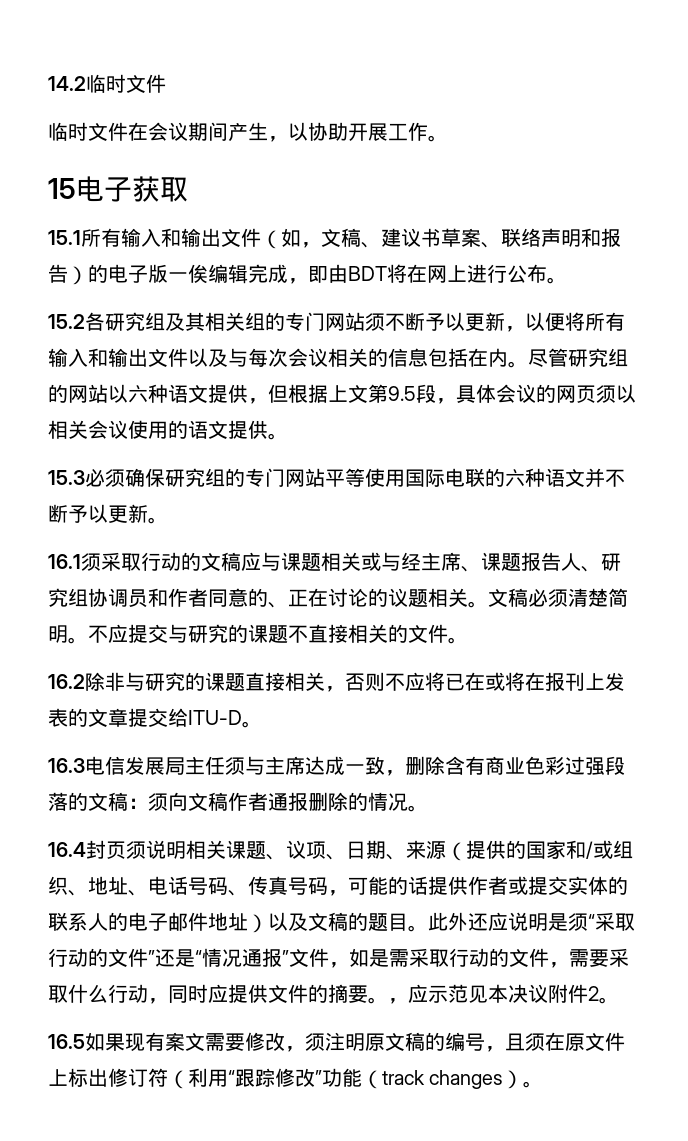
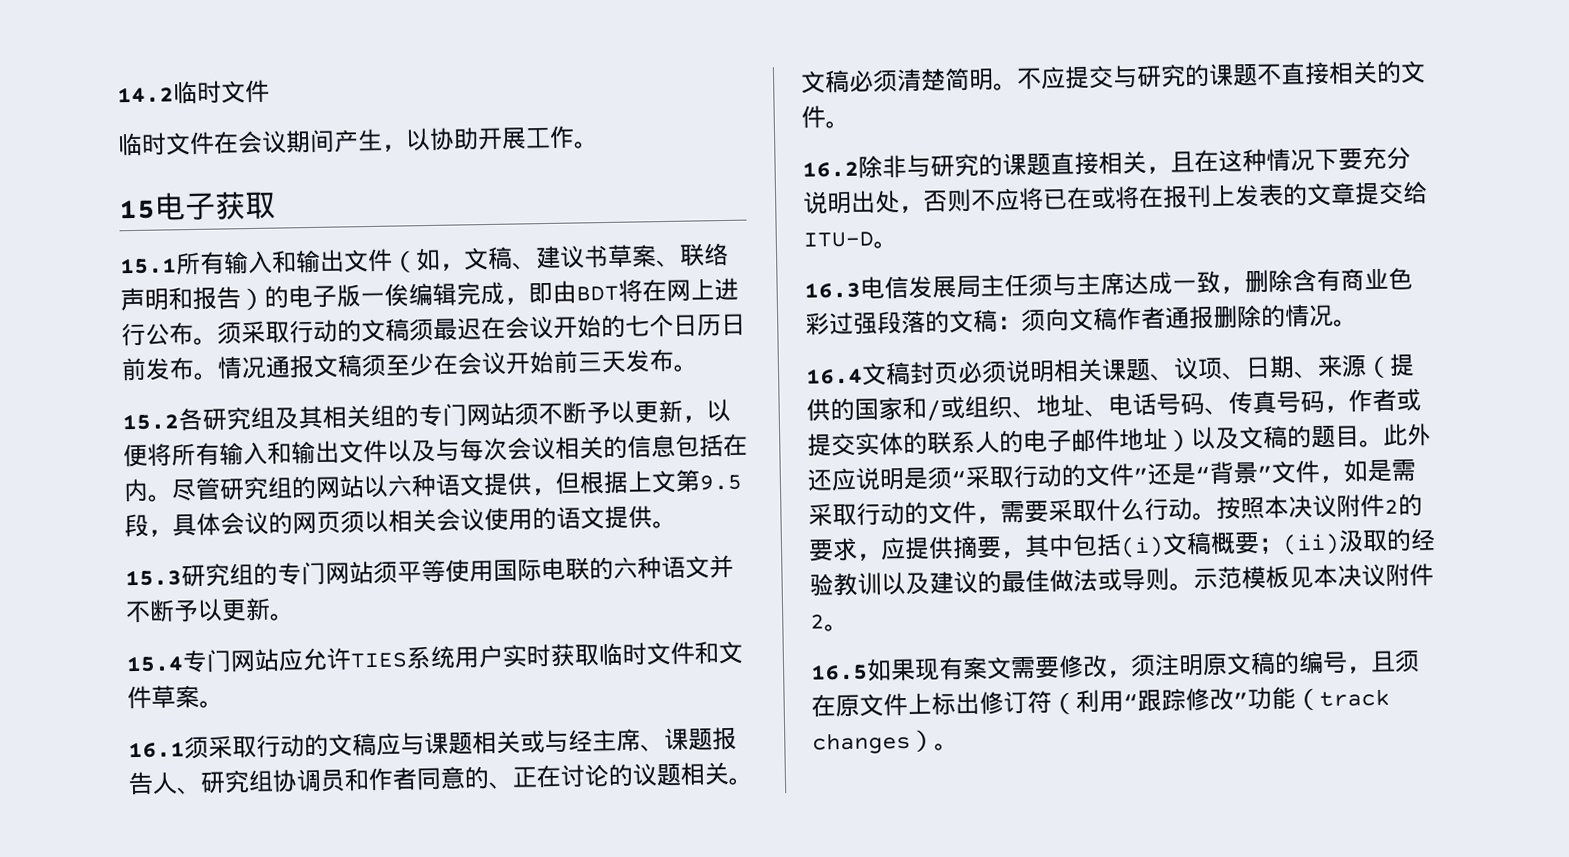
(567, 280) none -> [217,313,746,345] [121,348,699,382] 须采取行动的文稿须最迟在会议开始的七个日历日前发布。情况通报文稿须至少在会议开始前三天发布。
[85,468,165,487] 必须确保 -> (182, 578) none
(325, 477) none -> [373,561,398,584] 须
(168, 520) none -> [126,640,743,674] [127,684,224,710] // 15.4专门网站应允许TIES系统用户实时获取临时文件和文件草案。
(345, 689) none -> [1170,146,1411,174] [802,190,924,215] 且在这种情况下要充分说明出处，
[86,840,126,859] 封页 -> [861,360,983,386] 文稿封页必
[348,876,468,895] 可能的话提供 -> (1349, 409) none
[202,948,282,967] 情况通报 -> [1209,461,1259,485] 背景
[148,984,468,1004] ，同时应提供文件的摘要。，应示范 -> [1192,493,1423,521] [808,528,1436,562] [809,565,1290,597] 。按照本决议附件2的要求，应提供摘要，其中包括(i)文稿概要；(ii)汲取的经验教训以及建议的最佳做法或导则。示范模板

